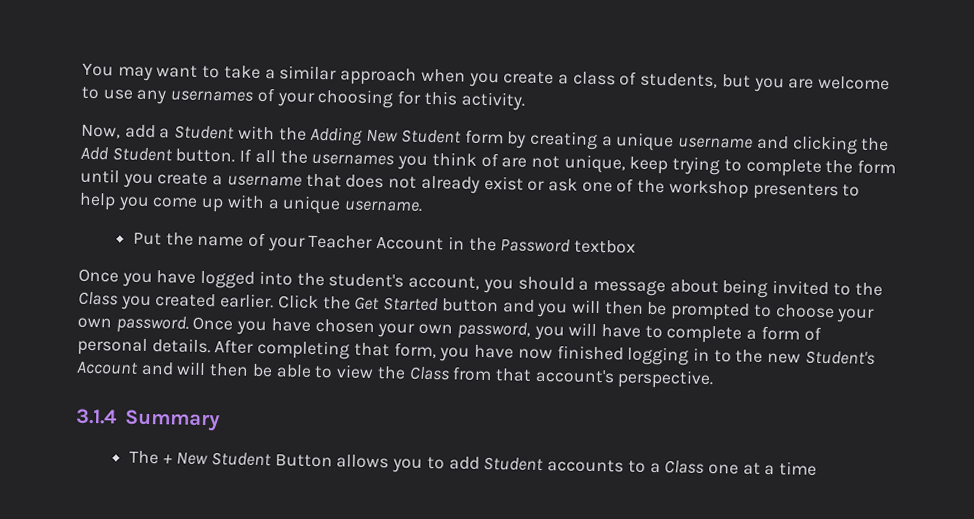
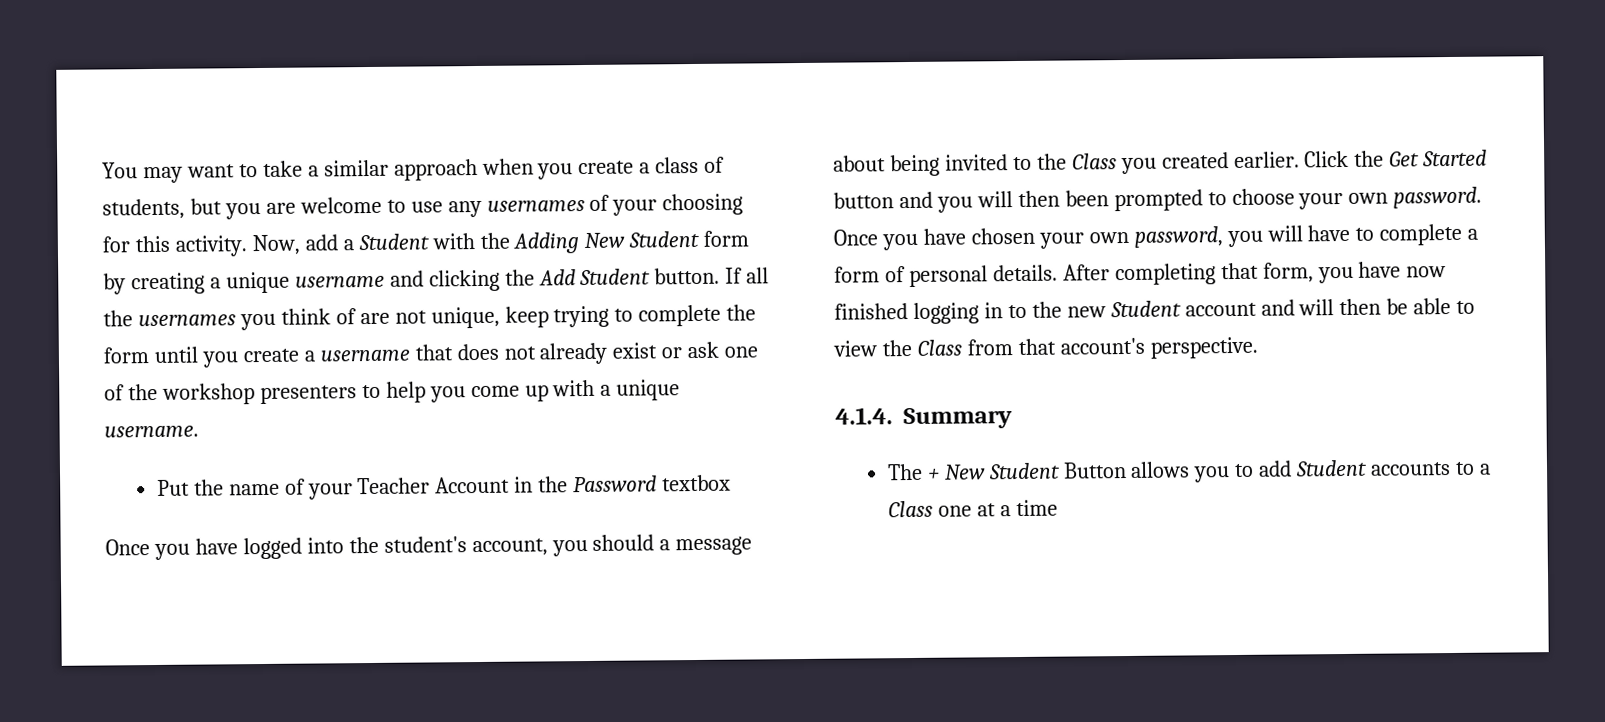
(525, 101) // -> (248, 246) none
[647,301,668,316] be -> [1064,190,1109,207] been
[804,350,875,365] [76,361,139,375] Student's Account -> [1109,300,1257,318] Student account
[76,408,117,425] 3.1.4 -> [835,407,893,425] 4.1.4.

